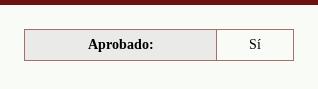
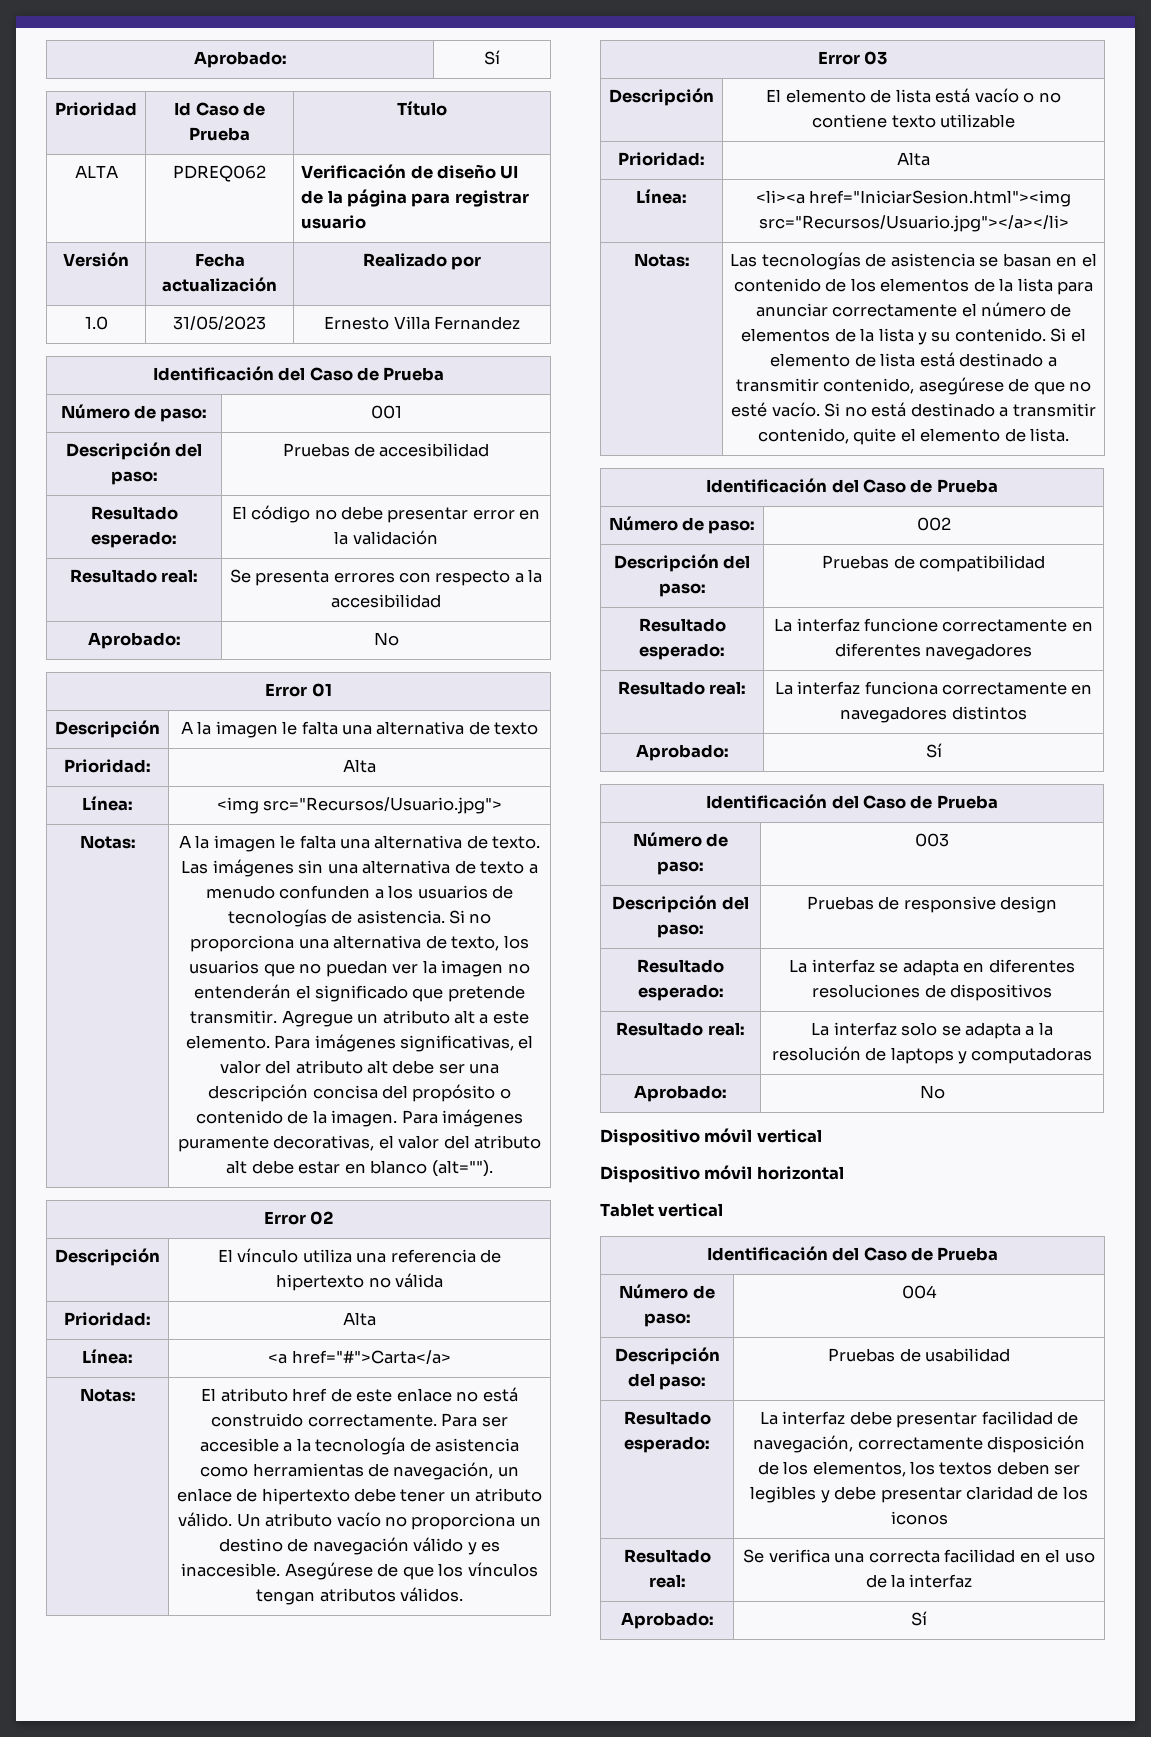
[87,39,154,52] [249,39,261,49] Aprobado: | Sí -> [193,51,287,68] [484,50,500,65] [55,102,137,116] [174,102,265,116] [189,127,250,141] [397,101,447,116] [74,165,118,178] [173,165,266,182] [301,164,519,179] [301,189,529,207] [301,215,367,229] [63,252,129,267] [194,253,245,267] [162,277,277,292] [362,253,482,270] [84,316,108,330] [173,316,266,330] [324,316,520,330] [152,366,445,381] [60,404,208,422] [370,405,402,419] [65,442,203,460] [110,471,158,485] [282,443,490,457] [90,506,178,520] [91,531,177,548] [231,505,541,523] [334,530,438,545] [69,569,199,583] [229,569,543,586] [331,594,441,608] [87,632,181,649] [373,632,399,646] [265,683,332,697] [55,720,160,738] [180,721,539,738] [64,759,151,773] [343,759,376,773] [82,796,133,811] [216,797,503,814] [79,835,136,849] [178,835,541,852] [181,859,538,877] [205,885,514,899] [227,909,492,927] [190,935,529,952] [189,960,530,977] [194,984,525,1002] [190,1010,529,1027] [185,1034,534,1052] [219,1060,500,1074] [208,1084,511,1102] [195,1109,524,1127] [177,1135,542,1152] [226,1160,493,1177] [263,1211,334,1225] [55,1248,160,1266] [217,1248,502,1263] [276,1273,443,1291] [64,1312,151,1326] [343,1312,376,1326] [82,1349,133,1364] [268,1350,451,1364] [79,1388,136,1402] [201,1387,518,1402] [211,1413,508,1427] [199,1437,520,1455] [200,1462,519,1480] [176,1488,543,1505] [178,1512,541,1530] [218,1537,501,1555] [181,1562,538,1580] [256,1587,463,1605] [817,51,888,65] [609,88,714,106] [766,88,1061,103] [812,114,1015,128] [618,152,705,166] [897,152,930,166] [636,189,687,204] [755,190,1072,207] [758,215,1069,232] [633,253,690,267] [730,252,1097,270] [733,278,1094,295] [755,302,1072,317] [741,328,1086,345] [770,352,1057,367] [735,377,1092,395] [731,402,1096,417] [757,428,1070,445] [706,478,998,493] [608,516,756,534] [916,517,951,531] [613,554,751,572] [658,583,706,597] [822,555,1045,572] [638,618,726,632] [639,643,725,660] [774,618,1093,632] [834,643,1033,660] [617,681,747,695] [774,681,1093,695] [840,706,1027,723] [635,744,729,761] [925,743,942,758] [706,794,998,809] [632,832,729,847] [657,861,704,875] [915,833,949,847] [612,895,749,913] [657,924,704,938] [806,896,1058,913] [637,959,724,973] [637,984,724,1001] [789,959,1075,976] [812,984,1052,1001] [616,1022,745,1036] [811,1022,1053,1039] [771,1046,1093,1064] [634,1085,727,1102] [919,1085,945,1099] [600,1128,822,1146] [600,1165,844,1183] [600,1203,724,1217] [706,1246,999,1261] [619,1284,715,1299] [643,1313,691,1327] [901,1285,937,1299] [614,1347,720,1365] [627,1373,707,1390] [828,1348,1010,1362] [623,1411,711,1425] [624,1436,710,1453] [759,1411,1079,1428] [753,1435,1085,1453] [757,1461,1081,1477] [750,1486,1088,1503] [890,1511,948,1525] [623,1549,711,1563] [648,1574,686,1588] [743,1549,1095,1563] [865,1574,973,1588] [620,1612,714,1629] [911,1611,927,1626] Aprobado: | Sí // Prioridad | Id Caso de Prueba | Título // ALTA | PDREQ062 | Verificación de diseño UI de la página para registrar usuario // Versión | Fecha actualización | Realizado por // 1.0 | 31/05/2023 | Ernesto Villa Fernandez // Identificación del Caso de Prueba // Número de paso: | 001 // Descripción del paso: | Pruebas de accesibilidad // Resultado esperado: | El código no debe presentar error en la validación // Resultado real: | Se presenta errores con respecto a la accesibilidad // Aprobado: | No // Error 01 // Descripción | A la imagen le falta una alternativa de texto // Prioridad: | Alta // Línea: | <img src="Recursos/Usuario.jpg"> // Notas: | A la imagen le falta una alternativa de texto. Las imágenes sin una alternativa de texto a menudo confunden a los usuarios de tecnologías de asistencia. Si no proporciona una alternativa de texto, los usuarios que no puedan ver la imagen no entenderán el significado que pretende transmitir. Agregue un atributo alt a este elemento. Para imágenes significativas, el valor del atributo alt debe ser una descripción concisa del propósito o contenido de la imagen. Para imágenes puramente decorativas, el valor del atributo alt debe estar en blanco (alt=""). // Error 02 // Descripción | El vínculo utiliza una referencia de hipertexto no válida // Prioridad: | Alta // Línea: | <a href="#">Carta</a> // Notas: | El atributo href de este enlace no está construido correctamente. Para ser accesible a la tecnología de asistencia como herramientas de navegación, un enlace de hipertexto debe tener un atributo válido. Un atributo vacío no proporciona un destino de navegación válido y es inaccesible. Asegúrese de que los vínculos tengan atributos válidos. // Error 03 // Descripción | El elemento de lista está vacío o no contiene texto utilizable // Prioridad: | Alta // Línea: | <li><a href="IniciarSesion.html"><img src="Recursos/Usuario.jpg"></a></li> // Notas: | Las tecnologías de asistencia se basan en el contenido de los elementos de la lista para anunciar correctamente el número de elementos de la lista y su contenido. Si el elemento de lista está destinado a transmitir contenido, asegúrese de que no esté vacío. Si no está destinado a transmitir contenido, quite el elemento de lista. // Identificación del Caso de Prueba // Número de paso: | 002 // Descripción del paso: | Pruebas de compatibilidad // Resultado esperado: | La interfaz funcione correctamente en diferentes navegadores // Resultado real: | La interfaz funciona correctamente en navegadores distintos // Aprobado: | Sí // Identificación del Caso de Prueba // Número de paso: | 003 // Descripción del paso: | Pruebas de responsive design // Resultado esperado: | La interfaz se adapta en diferentes resoluciones de dispositivos // Resultado real: | La interfaz solo se adapta a la resolución de laptops y computadoras // Aprobado: | No // Dispositivo móvil vertical // Dispositivo móvil horizontal // Tablet vertical // Identificación del Caso de Prueba // Número de paso: | 004 // Descripción del paso: | Pruebas de usabilidad // Resultado esperado: | La interfaz debe presentar facilidad de navegación, correctamente disposición de los elementos, los textos deben ser legibles y debe presentar claridad de los iconos // Resultado real: | Se verifica una correcta facilidad en el uso de la interfaz // Aprobado: | Sí

